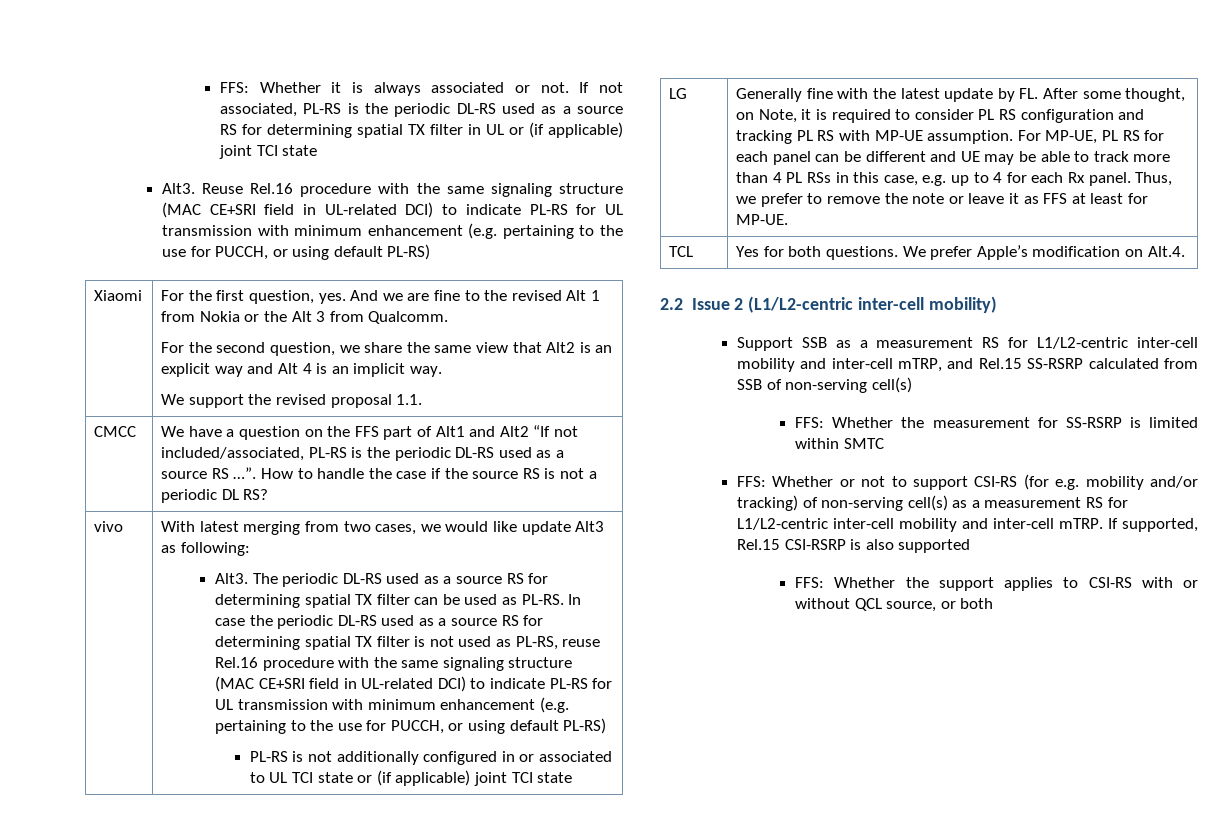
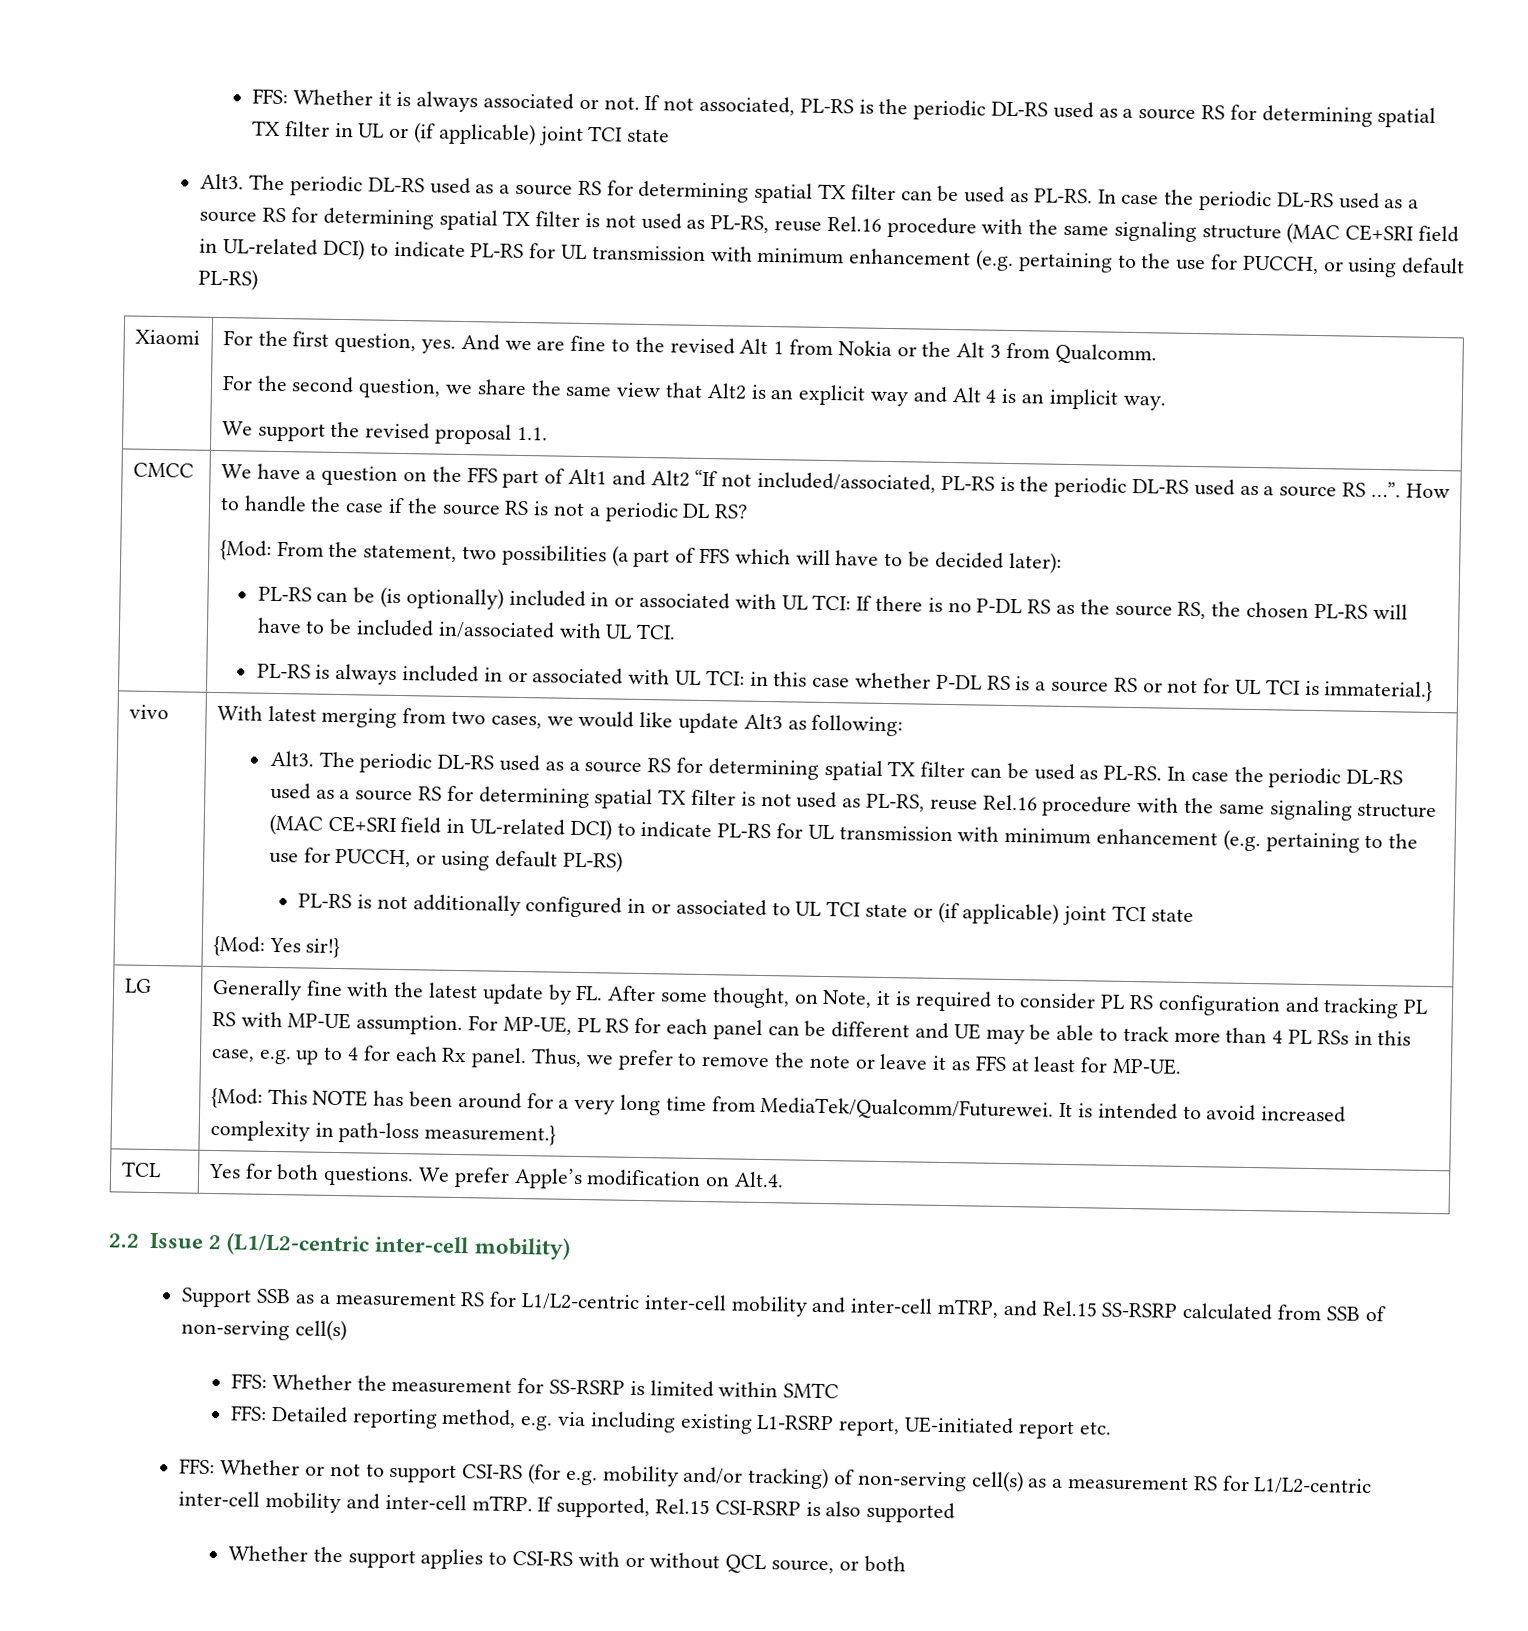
[202,183,244,194] Reuse -> [249,174,1420,212] [199,207,822,234] The periodic DL-RS used as a source RS for determining spatial TX filter can be used as PL-RS. In case the periodic DL-RS used as a source RS for determining spatial TX filter is not used as PL-RS, reuse
(269, 494) none -> [219,540,1062,574] [257,586,1408,620] [256,617,677,640] [256,663,1434,702] // {Mod: From the statement, two possibilities (a part of FFS which will have to be decided later): // PL-RS can be (is optionally) included in or associated with UL TCI: If there is no P-DL RS as the source RS, the chosen PL-RS will have to be included in/associated with UL TCI. // PL-RS is always included in or associated with UL TCI: in this case whether P-DL RS is a source RS or not for UL TCI is immaterial.}
(573, 777) none -> [212,935,341,959] // {Mod: Yes sir!}
(789, 219) none -> [210,1087,1347,1123] [209,1119,557,1146] // {Mod: This NOTE has been around for a very long time from MediaTek/Qualcomm/Futurewei. It is intended to avoid increased complexity in path-loss measurement.}
(884, 443) none -> [230,1405,1112,1440] // FFS: Detailed reporting method, e.g. via including existing L1-RSRP report, UE-initiated report etc.
[795,577,825,588] FFS: -> (956, 1512) none

